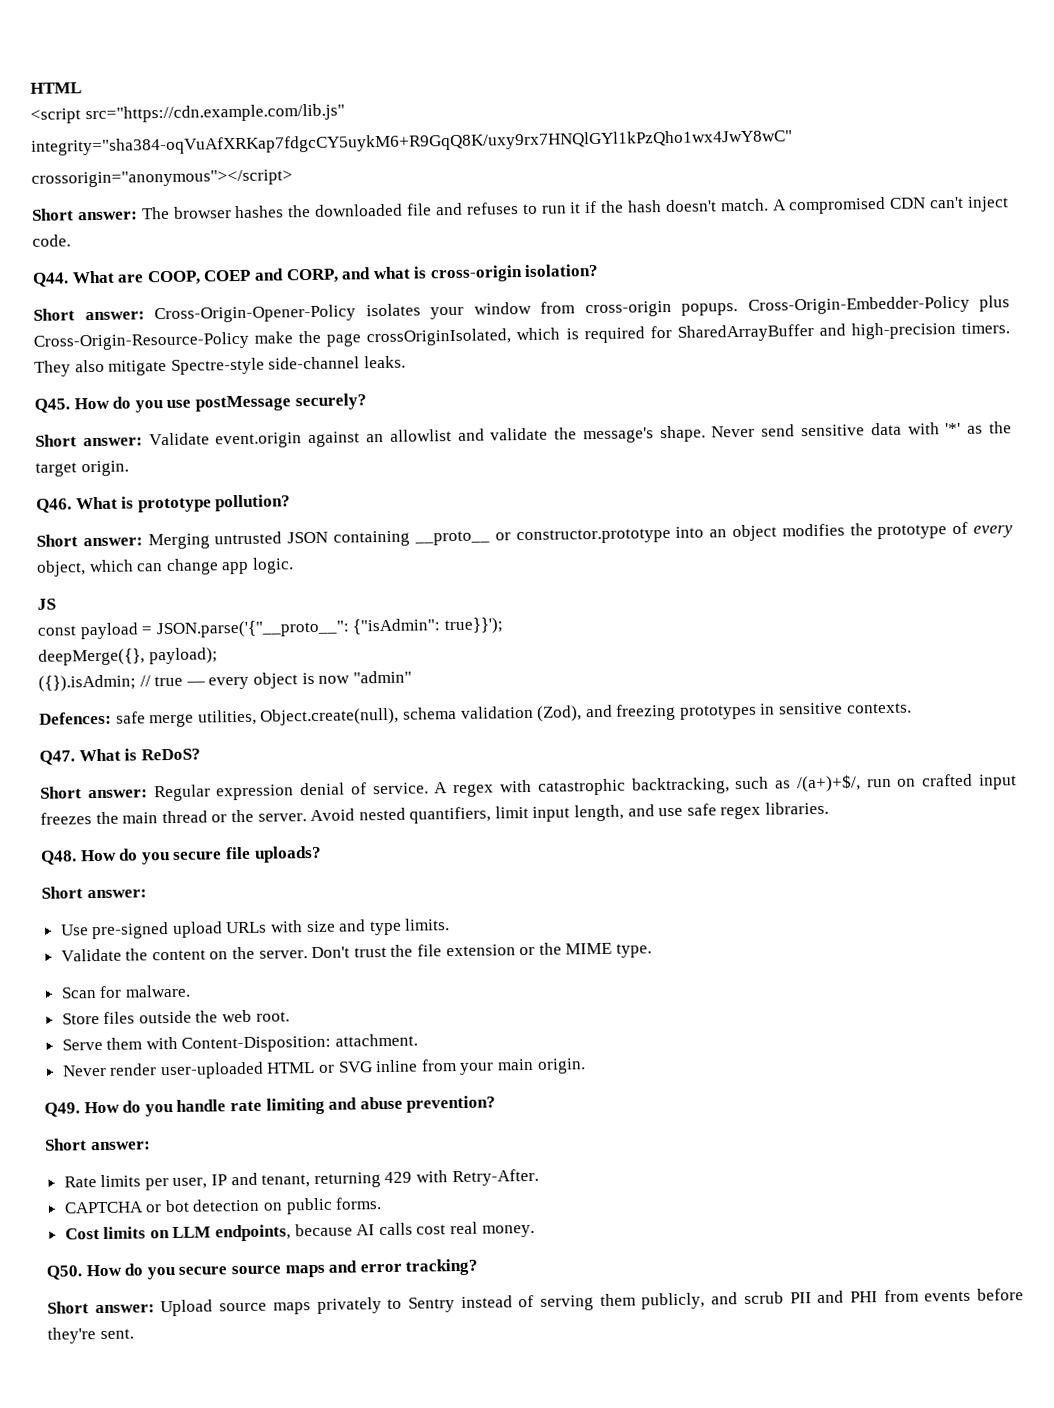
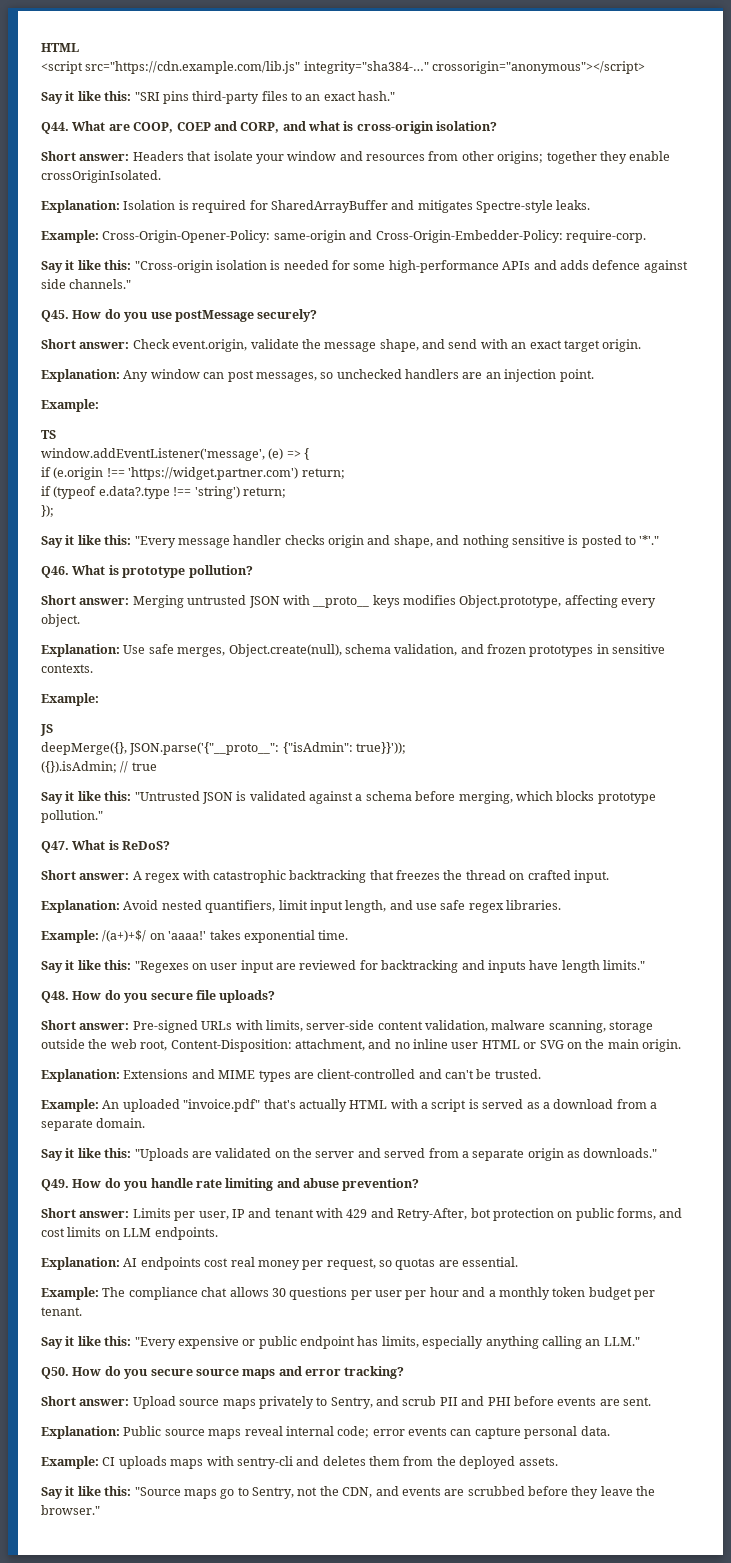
[31,129,793,156] // integrity="sha384-oqVuAfXRKap7fdgcCY5uykM6+R9GqQ8K/uxy9rx7HNQlGYl1kPzQho1wx4JwY8wC" // -> [303,61,429,74] integrity="sha384-…"
[32,196,1010,221] [32,234,71,247] Short answer: The browser hashes the downloaded file and refuses to run it if the hash doesn't match. A compromised CDN can't inject code. -> [41,91,396,104] Say it like this: "SRI pins third-party files to an exact hash."
[154,295,1010,324] [33,327,561,351] Cross-Origin-Opener-Policy isolates your window from cross-origin popups. Cross-Origin-Embedder-Policy plus Cross-Origin-Resource-Policy make the page crossOriginIsolated, which -> [132,151,671,164] [41,170,161,183] [41,200,176,213] Headers that isolate your window and resources from other origins; together they enable crossOriginIsolated. // Explanation: Isolation
[850,321,1011,340] [34,355,406,377] high-precision timers. They also mitigate Spectre-style side-channel leaks. -> [417,200,591,213] [41,230,646,243] [41,260,688,273] [41,279,132,289] mitigates Spectre-style leaks. // Example: Cross-Origin-Opener-Policy: same-origin and Cross-Origin-Embedder-Policy: require-corp. // Say it like this: "Cross-origin isolation is needed for some high-performance APIs and adds defence against side channels."
[148,421,1012,449] [35,460,129,477] Validate event.origin against an allowlist and validate the message's shape. Never send sensitive data with '*' as the target origin. -> [132,339,642,352] [41,369,594,382] [41,399,99,412] [41,430,56,439] [41,448,310,461] [41,467,345,480] [41,486,286,499] [41,505,54,517] [41,535,660,548] Check event.origin, validate the message shape, and send with an exact target origin. // Explanation: Any window can post messages, so unchecked handlers are an injection point. // Example: // TS // window.addEventListener('message', (e) => { // if (e.origin !== 'https://widget.partner.com') return; // if (typeof e.data?.type !== 'string') return; // }); // Say it like this: "Every message handler checks origin and shape, and nothing sensitive is posted to '*'."
[333,521,1013,547] [36,557,294,577] [37,598,56,610] [37,617,504,640] [38,647,218,666] [38,670,412,692] [39,702,912,728] containing __proto__ or constructor.prototype into an object modifies the prototype of every object, which can change app logic. // JS // const payload = JSON.parse('{"__proto__": {"isAdmin": true}}'); // deepMerge({}, payload); // ({}).isAdmin; // true — every object is now "admin" // Defences: safe merge utilities, Object.create(null), schema validation (Zod), and freezing prototypes in sensitive contexts. -> [282,595,657,608] [41,614,80,627] [41,644,666,657] [41,664,93,673] [41,693,99,706] [40,724,53,736] [41,742,407,755] [41,761,157,773] [41,791,656,804] [41,810,103,823] with __proto__ keys modifies Object.prototype, affecting every object. // Explanation: Use safe merges, Object.create(null), schema validation, and frozen prototypes in sensitive contexts. // Example: // JS // deepMerge({}, JSON.parse('{"__proto__": {"isAdmin": true}}')); // ({}).isAdmin; // true // Say it like this: "Untrusted JSON is validated against a schema before merging, which blocks prototype pollution."
[153,773,1018,802] [40,809,307,825] Regular expression denial of service. A regex with catastrophic backtracking, such as /(a+)+$/, run on crafted input freezes the main thread or the server. -> [132,870,609,883] [41,900,120,913] A regex with catastrophic backtracking that freezes the thread on crafted input. // Explanation:
(830, 808) none -> [41,930,349,943] [41,960,645,973] // Example: /(a+)+$/ on 'aaaa!' takes exponential time. // Say it like this: "Regexes on user input are reviewed for backtracking and inputs have length limits."
[60,918,451,940] [60,942,652,962] [60,984,191,999] [61,1009,290,1025] [61,1033,419,1053] [62,1058,586,1080] // Use pre-signed upload URLs with size and type limits. // Validate the content on the server. Don't trust the file extension or the MIME type. // Scan for malware. // Store files outside the web root. // Serve them with Content-Disposition: attachment. // Never render user-uploaded HTML or SVG inline from your main origin. -> [132,1020,654,1033] [41,1039,681,1052] [41,1069,541,1082] [41,1099,657,1112] [41,1118,146,1131] [41,1148,658,1161] Pre-signed URLs with limits, server-side content validation, malware scanning, storage outside the web root, Content-Disposition: attachment, and no inline user HTML or SVG on the main origin. // Explanation: Extensions and MIME types are client-controlled and can't be trusted. // Example: An uploaded "invoice.pdf" that's actually HTML with a script is served as a download from a separate domain. // Say it like this: "Uploads are validated on the server and served from a separate origin as downloads."
[63,1174,142,1188] // Rate limits -> [132,1208,171,1218] Limits
[261,1168,539,1189] [63,1197,383,1215] [64,1221,535,1242] tenant, returning 429 with Retry-After. // CAPTCHA or bot detection on public forms. // Cost limits on LLM endpoints, because AI calls cost real money. -> [274,1208,683,1221] [41,1227,218,1240] [41,1257,519,1270] [41,1287,655,1300] [41,1307,82,1316] [41,1336,640,1349] tenant with 429 and Retry-After, bot protection on public forms, and cost limits on LLM endpoints. // Explanation: AI endpoints cost real money per request, so quotas are essential. // Example: The compliance chat allows 30 questions per user per hour and a monthly token budget per tenant. // Say it like this: "Every expensive or public endpoint has limits, especially anything calling an LLM."
[407,1292,706,1313] Sentry instead of serving them publicly, -> [330,1397,373,1409] Sentry,
[883,1288,1025,1303] [47,1327,134,1344] from events before they're sent. -> [513,1396,651,1406] [41,1426,610,1439] [41,1456,558,1469] [41,1486,656,1499] [41,1505,100,1515] before events are sent. // Explanation: Public source maps reveal internal code; error events can capture personal data. // Example: CI uploads maps with sentry-cli and deletes them from the deployed assets. // Say it like this: "Source maps go to Sentry, not the CDN, and events are scrubbed before they leave the browser."

